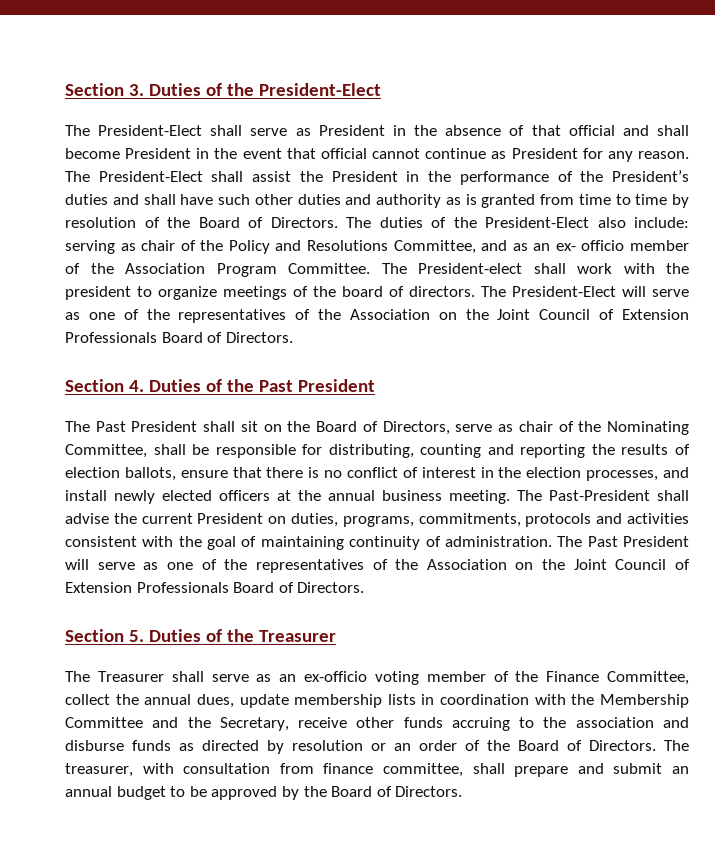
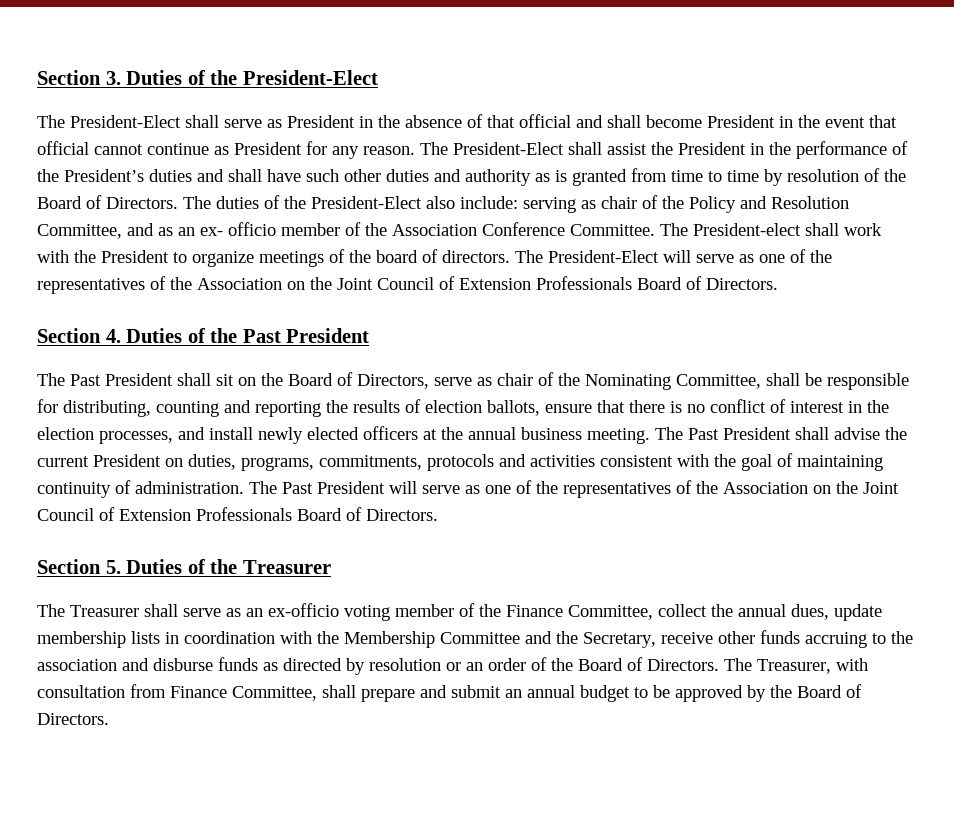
[307,240,389,251] Resolutions -> [771,196,849,209] Resolution
[216,263,277,277] Program -> [482,222,565,236] Conference
[65,286,131,300] president -> [101,250,169,263] President
[549,490,650,501] Past-President -> [688,427,791,440] Past President
[65,763,133,777] treasurer, -> [757,659,831,674] Treasurer,
[323,763,463,777] finance committee, -> [170,686,317,701] Finance Committee,

